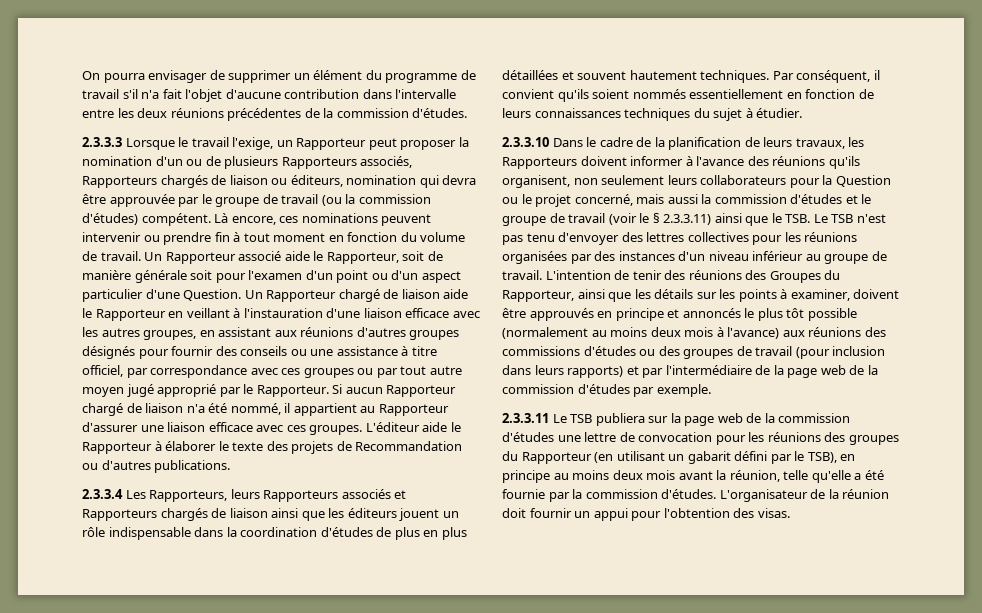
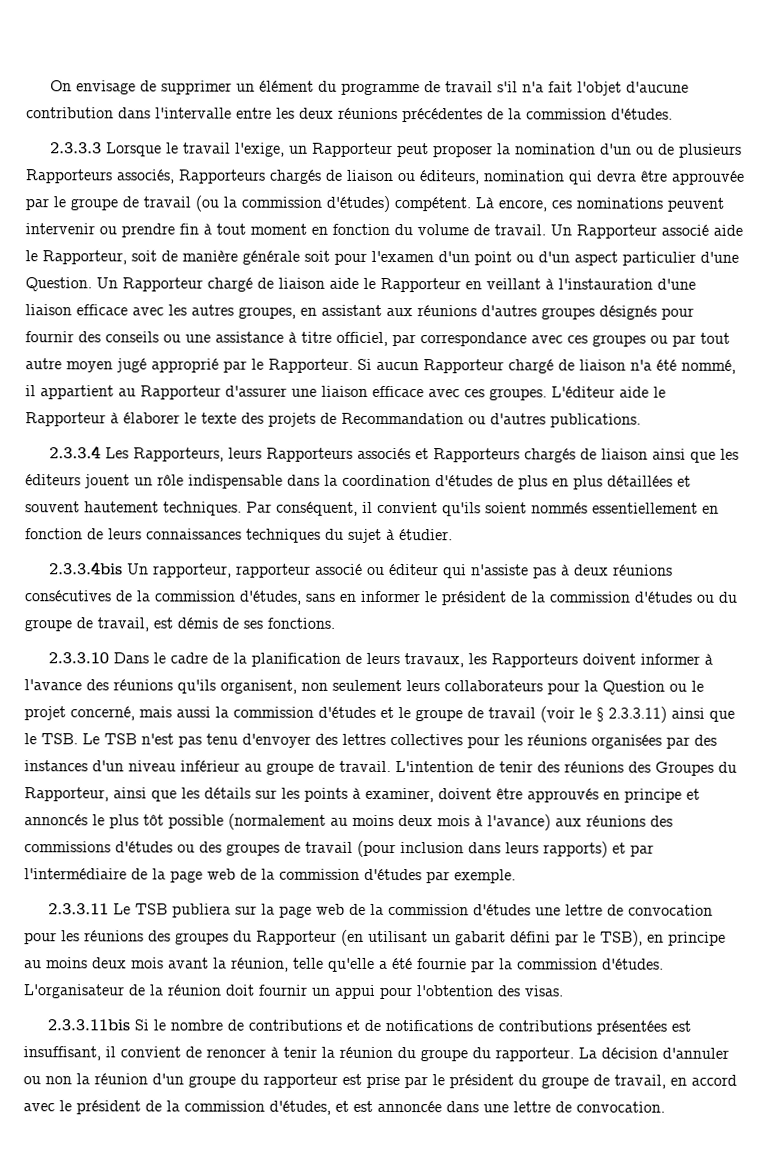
[103,70,208,83] pourra envisager -> [75,80,136,95] envisage
(803, 113) none -> [48,561,673,579] [24,590,737,606] [24,617,335,632] // 2.3.3.4bis Un rapporteur, rapporteur associé ou éditeur qui n'assiste pas à deux réunions consécutives de la commission d'études, sans en informer le président de la commission d'études ou du groupe de travail, est démis de ses fonctions.
(790, 513) none -> [46,1019,691,1035] [23,1046,729,1062] [23,1073,737,1089] [23,1100,665,1115] // 2.3.3.11bis Si le nombre de contributions et de notifications de contributions présentées est insuffisant, il convient de renoncer à tenir la réunion du groupe du rapporteur. La décision d'annuler ou non la réunion d'un groupe du rapporteur est prise par le président du groupe de travail, en accord avec le président de la commission d'études, et est annoncée dans une lettre de convocation.

